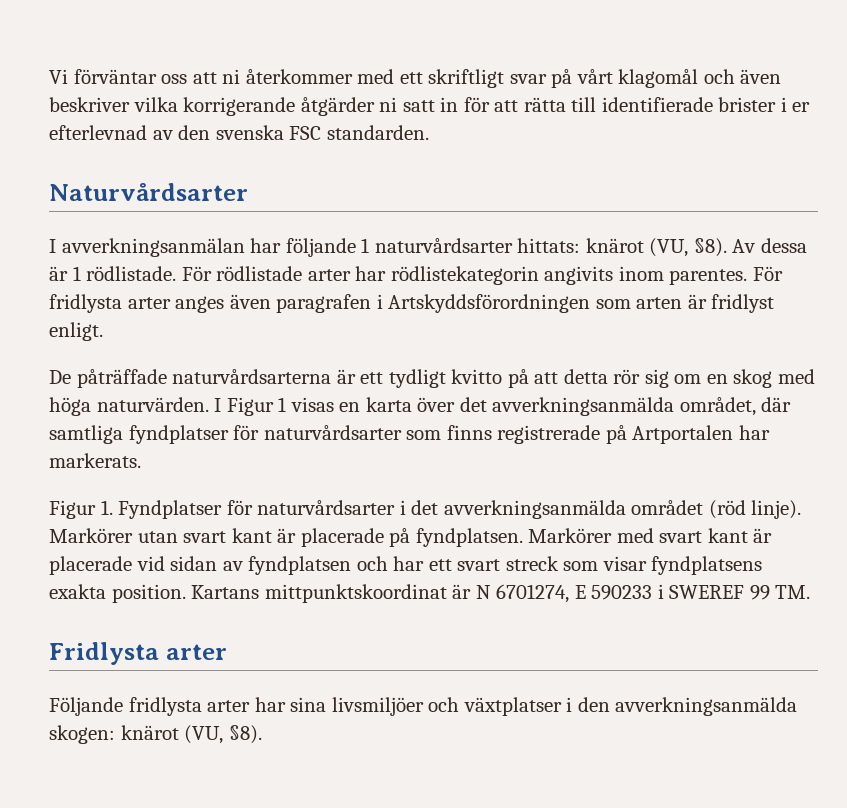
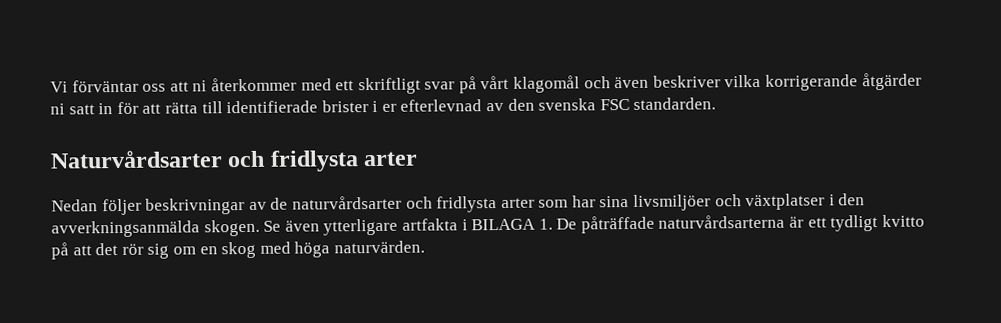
[49,238,807,257] [49,266,783,285] [49,294,775,313] [49,322,103,341] // I avverkningsanmälan har följande 1 naturvårdsarter hittats: knärot (VU, §8). Av dessa är 1 rödlistade. För rödlistade arter har rödlistekategorin angivits inom parentes. För fridlysta arter anges även paragrafen i Artskyddsförordningen som arten är fridlyst enligt. // -> [227,150,419,172] [51,193,866,216] [51,218,553,238] och fridlysta arter // Nedan följer beskrivningar av de naturvårdsarter och fridlysta arter som har sina livsmiljöer och växtplatser i den avverkningsanmälda skogen. Se även ytterligare artfakta i BILAGA 1.
[563,369,608,384] detta -> [95,243,119,256] det
[214,397,792,416] [49,425,770,444] [49,453,141,468] [49,500,802,519] [49,528,773,547] [49,556,763,575] [49,584,811,603] [49,642,227,665] [49,697,798,716] [49,725,262,744] I Figur 1 visas en karta över det avverkningsanmälda området, där samtliga fyndplatser för naturvårdsarter som finns registrerade på Artportalen har markerats. // Figur 1. Fyndplatser för naturvårdsarter i det avverkningsanmälda området (röd linje). Markörer utan svart kant är placerade på fyndplatsen. Markörer med svart kant är placerade vid sidan av fyndplatsen och har ett svart streck som visar fyndplatsens exakta position. Kartans mittpunktskoordinat är N 6701274, E 590233 i SWEREF 99 TM. // Fridlysta arter // Följande fridlysta arter har sina livsmiljöer och växtplatser i den avverkningsanmälda skogen: knärot (VU, §8). -> (425, 247) none

